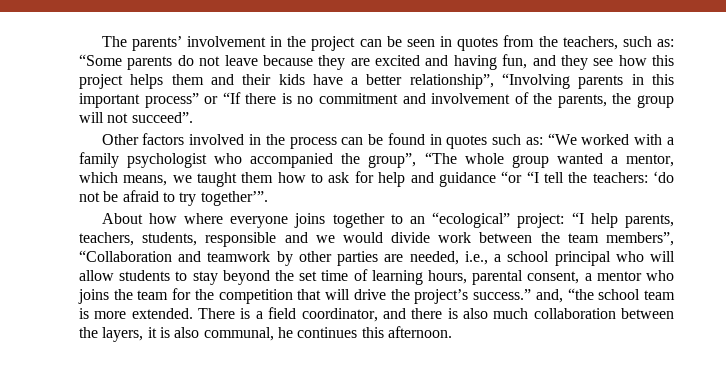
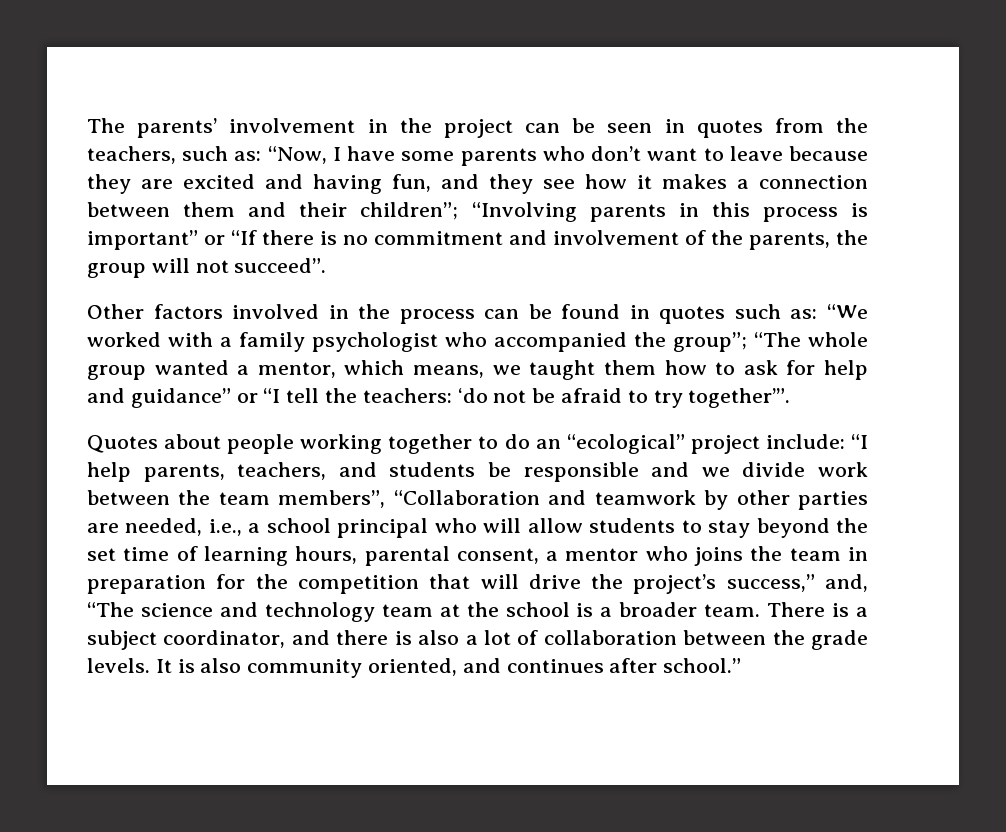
[79,54,221,70] “Some parents do not -> [267,146,724,166] “Now, I have some parents who don’t want to
[652,55,674,66] [79,74,494,89] this project helps them and their kids have a better relationship”, -> [637,174,868,189] [87,202,459,220] it makes a connection between them and their children”;
[79,93,199,108] important process” -> [762,203,869,222] [87,230,198,250] process is important”
[368,153,417,168] group”, -> [673,332,747,352] group”;
[438,171,523,187] guidance “or -> [130,388,258,408] guidance” or
[101,213,326,228] About how where everyone joins -> [87,434,383,454] Quotes about people working
(403, 219) none -> [504,434,530,449] do
[517,213,565,228] project: -> [690,434,845,454] project include:
[142,232,198,246] students, -> [338,462,511,477] and students be
[342,232,383,243] would -> (730, 472) none
(169, 295) none -> [847,547,868,561] [87,575,206,594] in preparation
[473,288,676,303] [79,308,193,319] success.” and, “the school team is more extended. -> [726,574,868,592] [87,602,761,622] success,” and, “The science and technology team at the school is a broader team.
[268,307,297,319] field -> [87,630,157,650] subject
[493,308,674,319] [79,326,452,342] much collaboration between the layers, it is also communal, he continues this afternoon. -> [465,630,868,650] [87,658,742,678] a lot of collaboration between the grade levels. It is also community oriented, and continues after school.”

